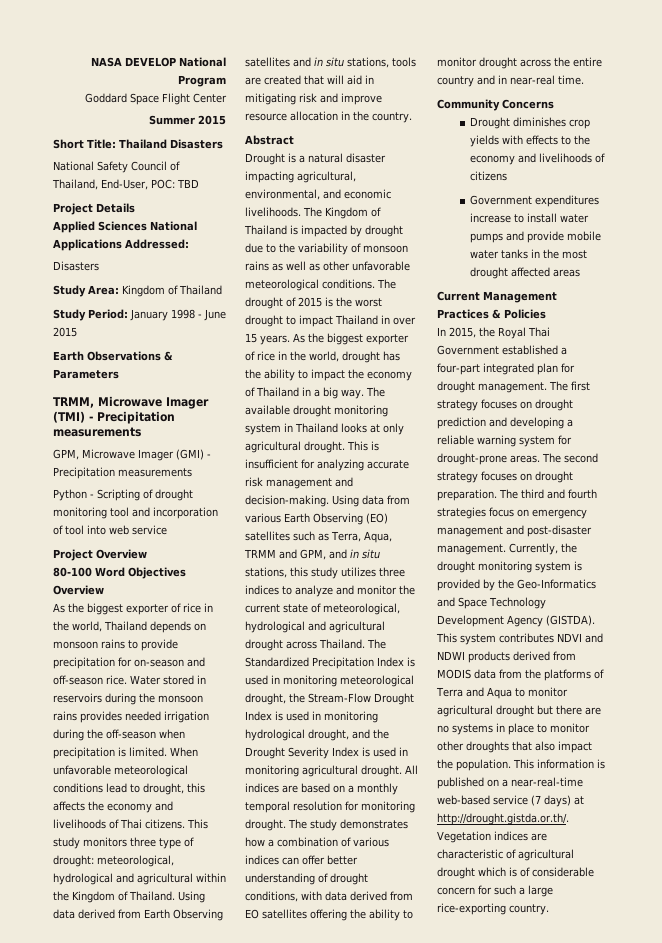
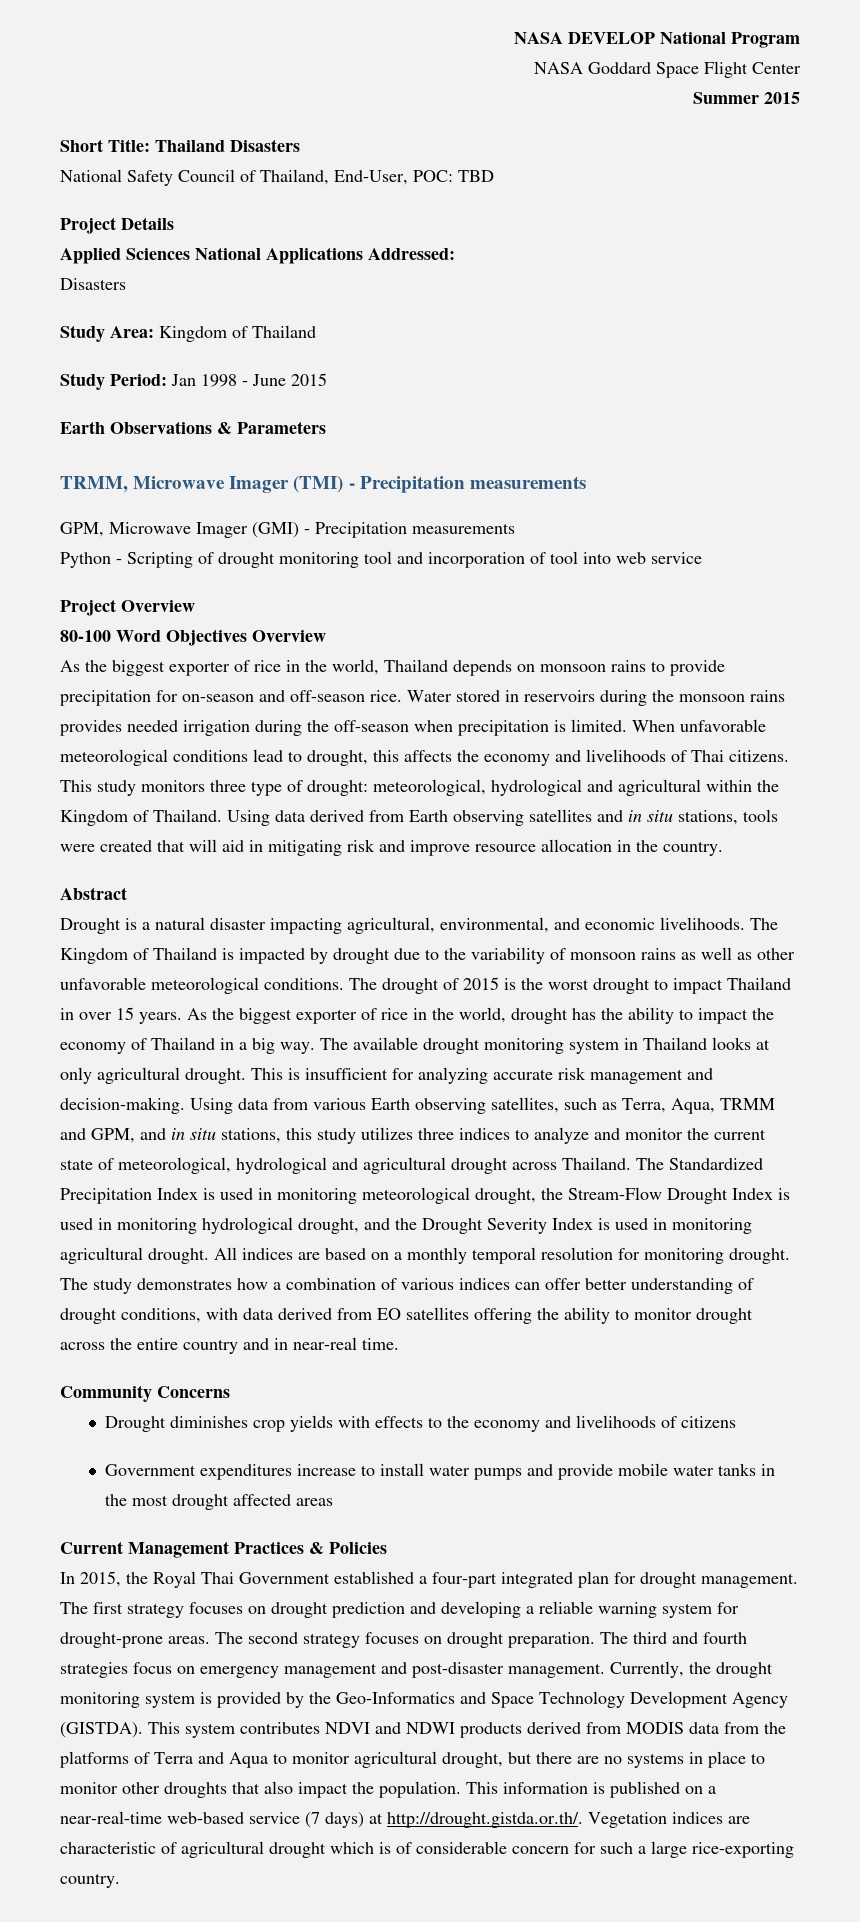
(226, 81) none -> [534,62,583,74] NASA
[130,309,168,321] January -> [171,374,196,386] Jan
[173,909,223,921] Observing -> [453,810,524,826] observing
[245,77,261,85] are -> [60,844,95,852] were
[313,513,388,525] [245,531,290,541] Observing (EO) satellites -> [415,1097,559,1114] observing satellites,
[496,705,534,717] drought -> [442,1752,503,1768] drought,

